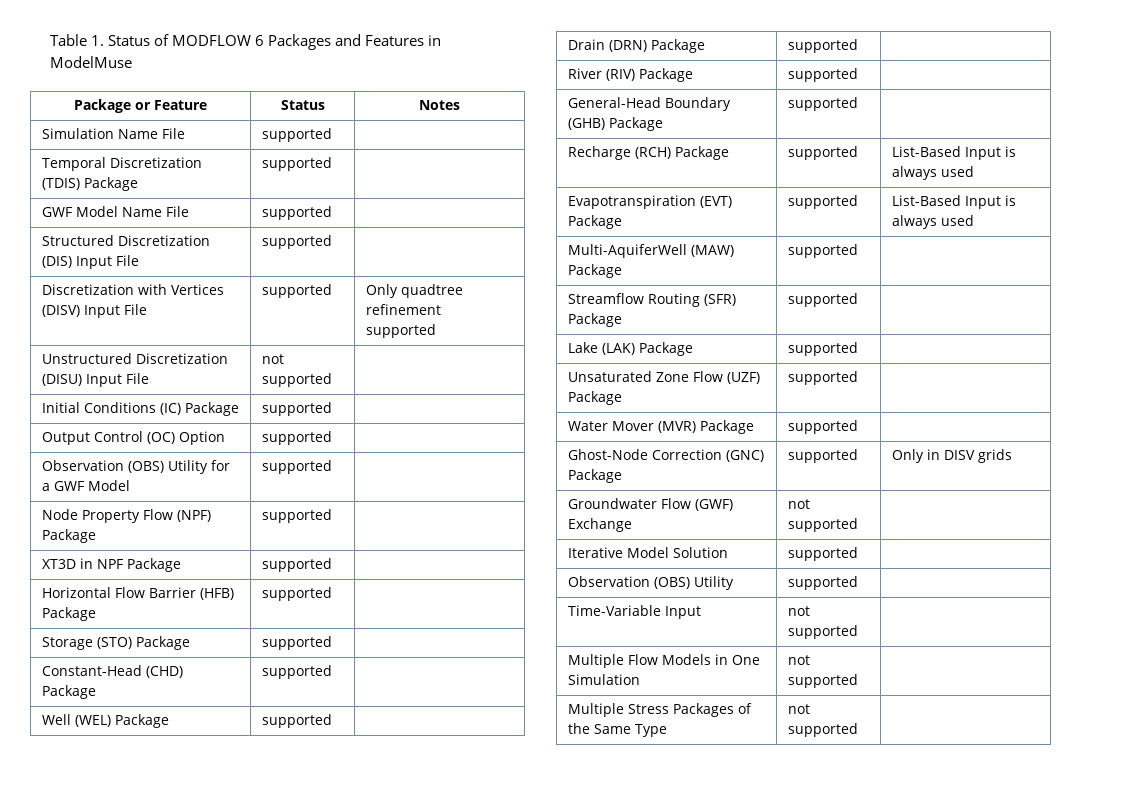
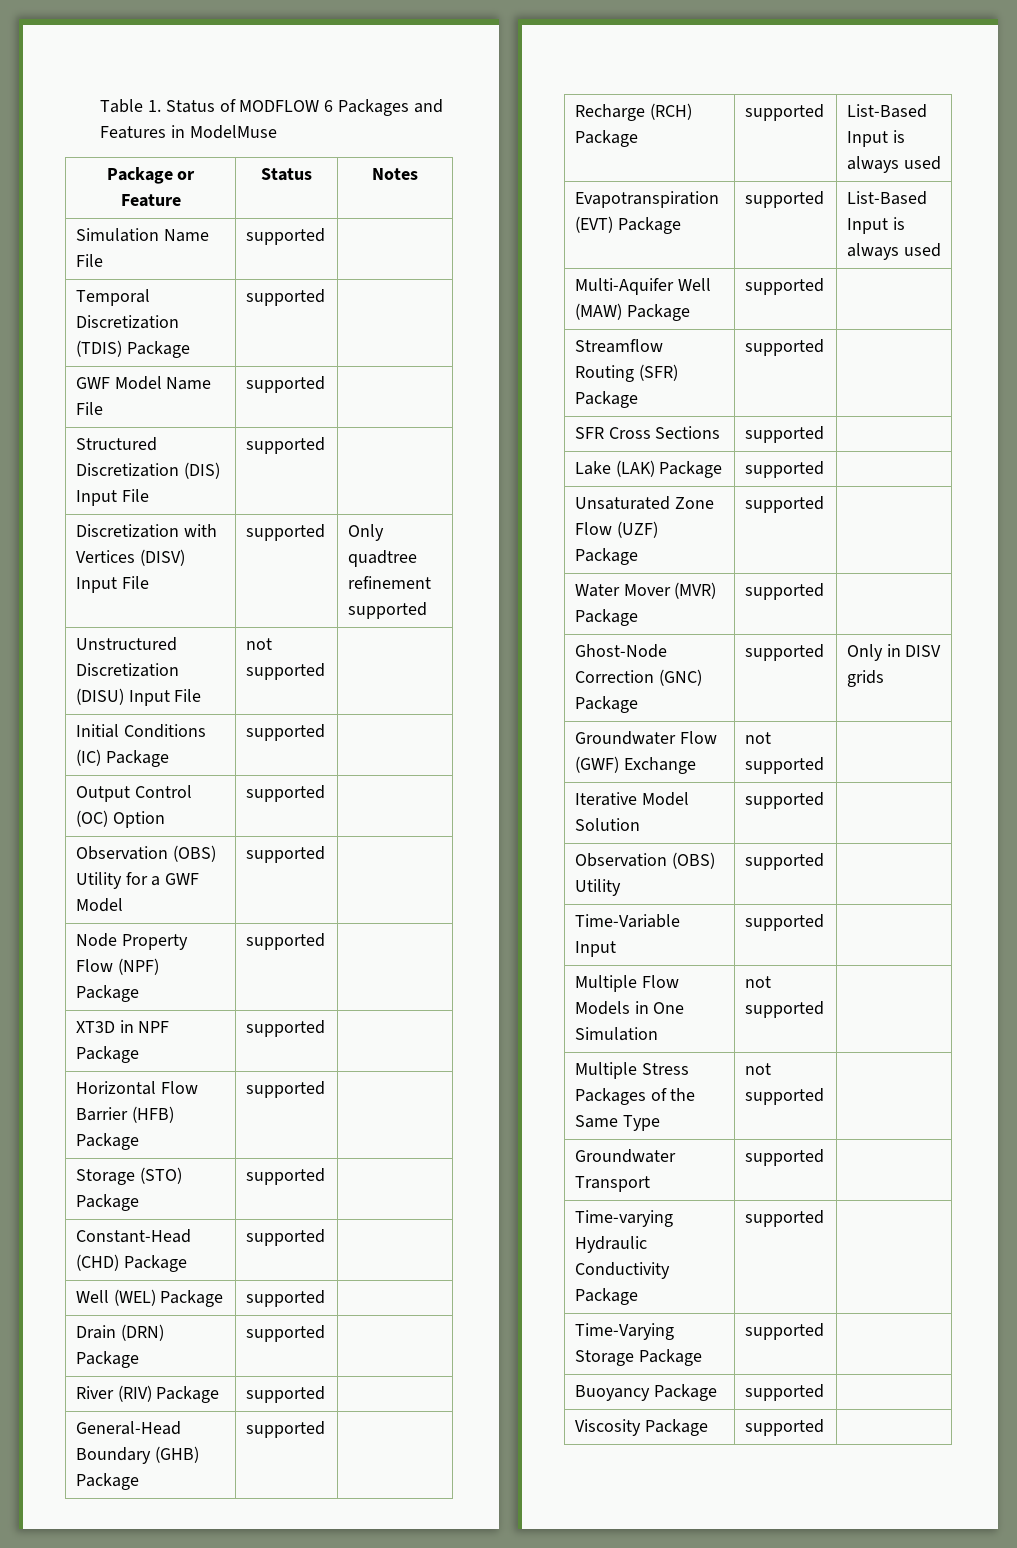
[567,244,687,258] Multi-AquiferWell -> [574,278,711,295] Multi-Aquifer Well
(858, 300) none -> [574,426,721,439] [744,426,824,443] // SFR Cross Sections | supported |
[787,606,810,616] not -> (616, 949) none
(858, 730) none -> [574,1149,676,1163] [574,1176,650,1192] [744,1149,824,1166] [574,1210,673,1227] [574,1236,647,1253] [574,1262,670,1279] [574,1288,638,1305] [744,1210,824,1227] [574,1323,674,1340] [574,1349,702,1366] [744,1323,824,1340] [574,1384,717,1401] [744,1384,824,1401] [574,1419,708,1436] [744,1419,824,1436] // Groundwater Transport | supported | // Time-varying Hydraulic Conductivity Package | supported | // Time-Varying Storage Package | supported | // Buoyancy Package | supported | // Viscosity Package | supported |

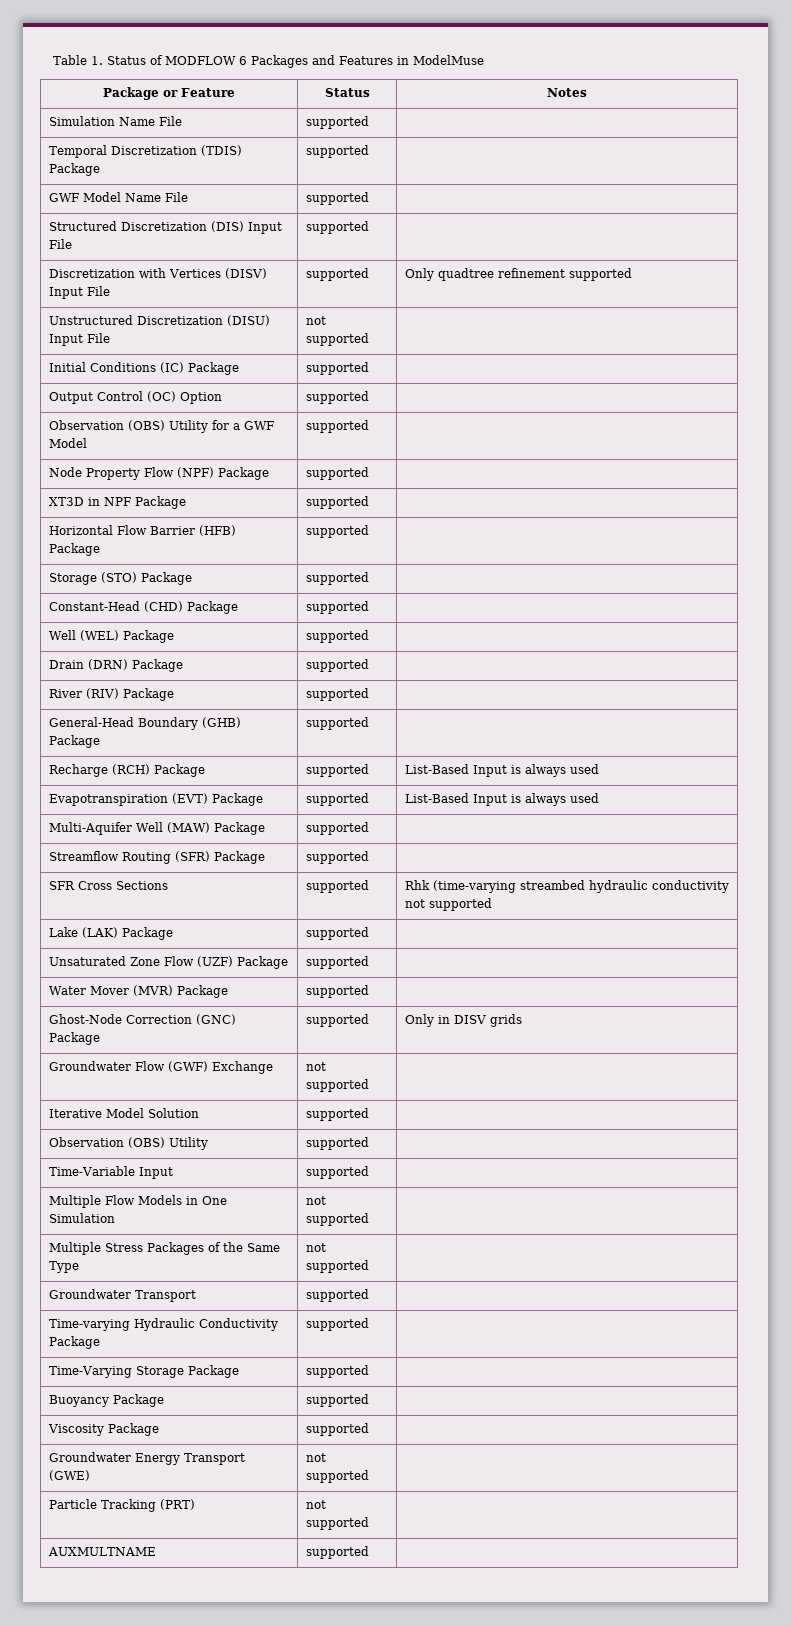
(824, 434) none -> [404,880,729,893] [404,898,492,911] Rhk (time-varying streambed hydraulic conductivity not supported
(824, 1427) none -> [48,1452,245,1465] [48,1470,90,1481] [305,1453,326,1462] [305,1470,369,1483] [48,1499,195,1512] [305,1500,326,1509] [305,1517,369,1530] [47,1547,156,1556] [305,1546,369,1559] // Groundwater Energy Transport (GWE) | not supported | // Particle Tracking (PRT) | not supported | // AUXMULTNAME | supported |

